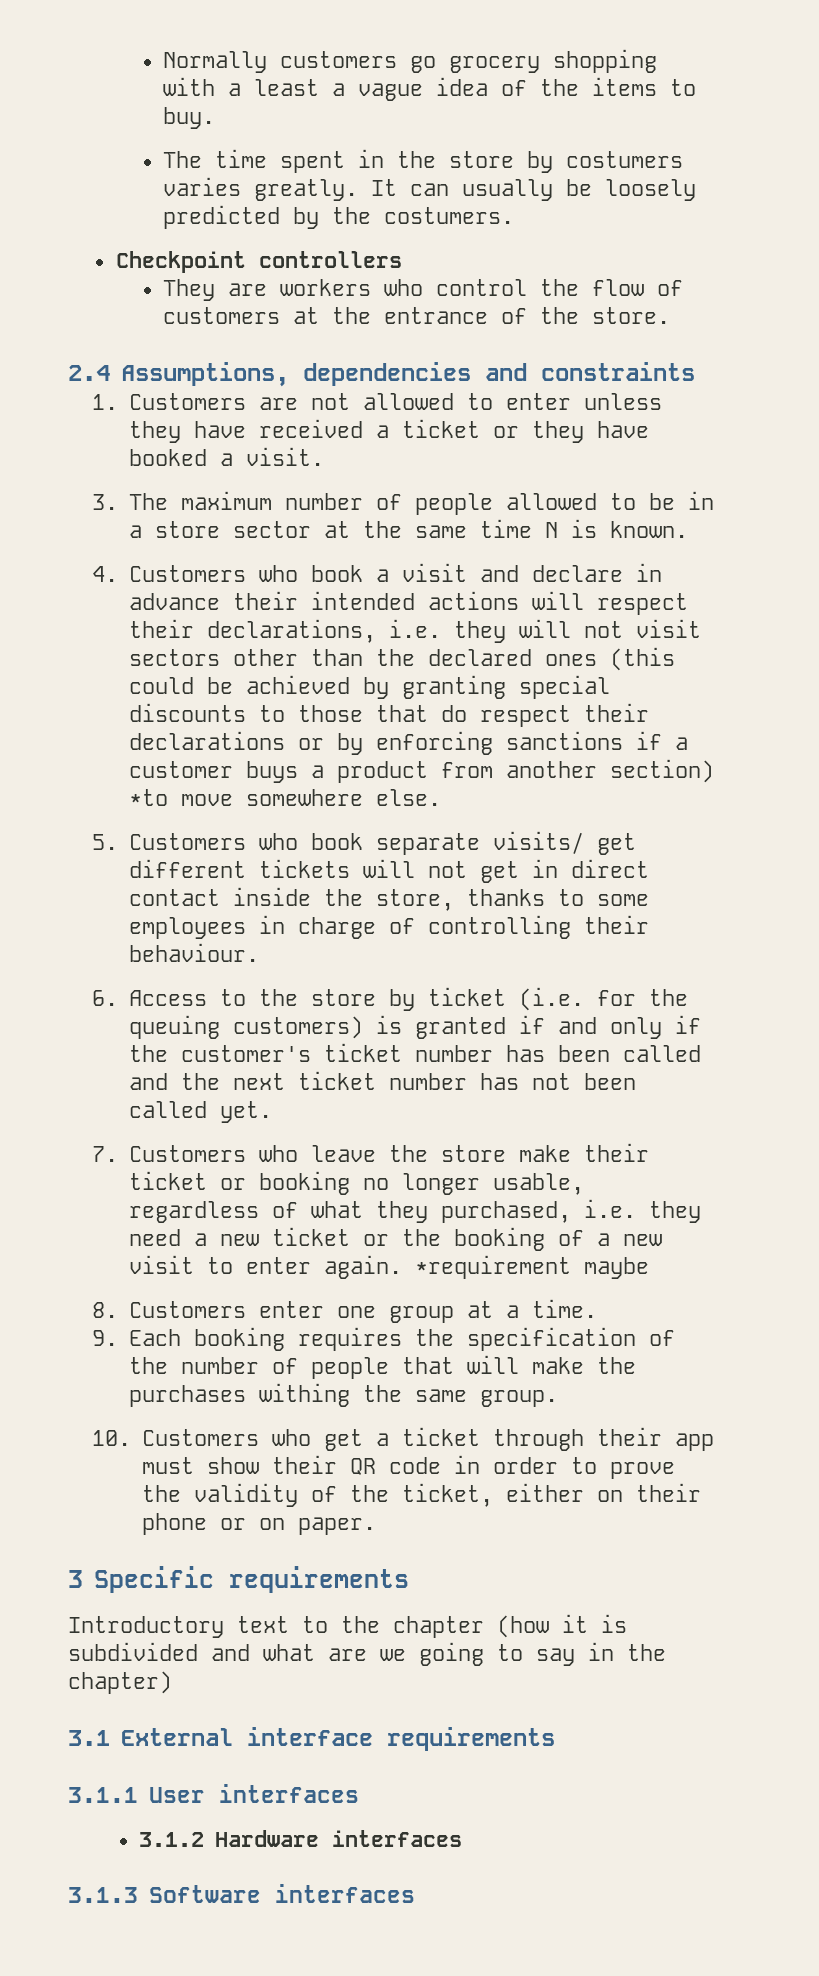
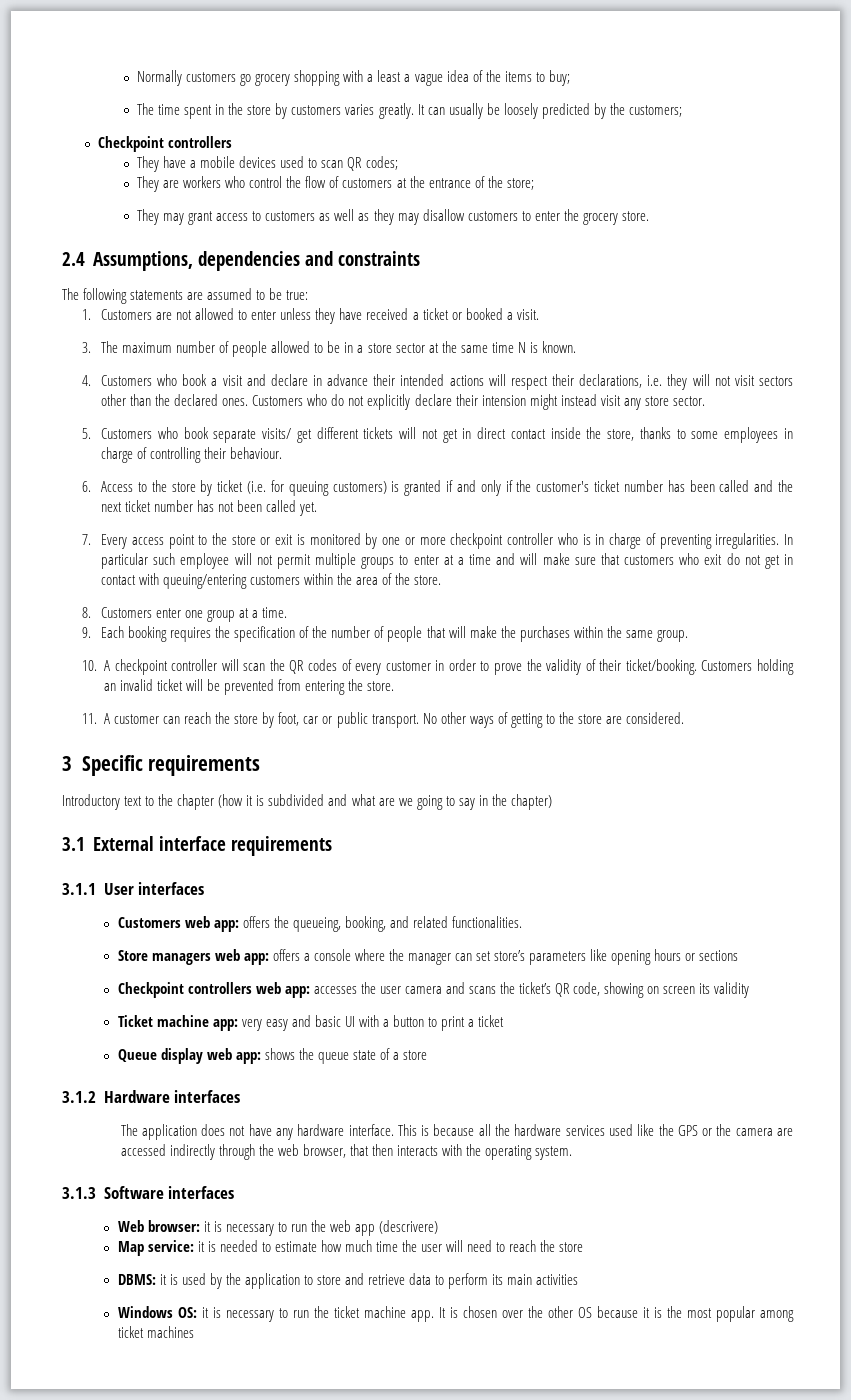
[163,107,216,129] buy. -> [548,70,570,86] buy;
[566,151,684,168] costumers -> [291,105,342,115] customers
[384,207,515,224] [115,251,402,273] costumers. // Checkpoint controllers -> [628,105,682,117] [98,136,233,152] [137,156,398,172] customers; // Checkpoint controllers // They have a mobile devices used to scan QR codes;
(580, 315) none -> [506,178,534,190] [137,209,618,225] store; // They may grant access to customers as well as they may disallow customers to enter the grocery
(695, 371) none -> [62,288,309,304] // The following statements are assumed to be true:
[531,421,649,443] they have -> (462, 316) none
[544,647,675,671] [128,675,610,699] [128,703,649,727] [128,731,688,755] [128,759,714,783] [128,789,441,806] ones (this could be achieved by granting special discounts to those that do respect their declarations or by enforcing sanctions if a customer buys a product from another section) *to move somewhere else. -> [222,394,705,410] ones. Customers who do not explicitly declare their intension might instead visit any store sector.
[648,989,688,1006] the -> (284, 486) none
[128,1143,649,1162] [128,1171,584,1195] [128,1199,701,1223] [128,1227,662,1251] [128,1255,649,1279] Customers who leave the store make their ticket or booking no longer usable, regardless of what they purchased, i.e. they need a new ticket or the booking of a new visit to enter again. *requirement maybe -> [101,533,794,549] [101,553,793,569] [101,573,442,589] Every access point to the store or exit is monitored by one or more checkpoint controller who is in charge of preventing irregularities. In particular such employee will not permit multiple groups to enter at a time and will make sure that customers who exit do not get in contact with queuing/entering customers within the area of the store.
[258,1383,350,1407] withing -> [573,626,603,638] within
[141,1427,714,1451] [141,1455,441,1475] Customers who get a ticket through their app must show their QR code -> [104,659,431,675] A checkpoint controller will scan the QR codes of every customer
[349,1483,701,1507] [141,1513,376,1535] the ticket, either on their phone or on paper. -> [599,659,794,675] [104,679,395,695] [81,712,685,728] their ticket/booking. Customers holding an invalid ticket will be prevented from entering the store. // 11. A customer can reach the store by foot, car or public transport. No other ways of getting to the store are considered.
[139,1830,463,1847] [68,1884,415,1903] 3.1.2 Hardware interfaces // 3.1.3 Software interfaces -> [117,916,522,932] [117,949,739,965] [117,982,750,998] [117,1015,505,1031] [117,1048,428,1064] [62,1090,241,1103] [120,1124,793,1140] [120,1144,573,1160] [62,1186,235,1199] [117,1220,439,1236] [117,1240,584,1256] [117,1273,579,1289] [117,1306,795,1322] [117,1326,194,1338] Customers web app: offers the queueing, booking, and related functionalities. // Store managers web app: offers a console where the manager can set store’s parameters like opening hours or sections // Checkpoint controllers web app: accesses the user camera and scans the ticket’s QR code, showing on screen its validity // Ticket machine app: very easy and basic UI with a button to print a ticket // Queue display web app: shows the queue state of a store // 3.1.2 Hardware interfaces // The application does not have any hardware interface. This is because all the hardware services used like the GPS or the camera are accessed indirectly through the web browser, that then interacts with the operating system. // 3.1.3 Software interfaces // Web browser: it is necessary to run the web app (descrivere) // Map service: it is needed to estimate how much time the user will need to reach the store // DBMS: it is used by the application to store and retrieve data to perform its main activities // Windows OS: it is necessary to run the ticket machine app. It is chosen over the other OS because it is the most popular among ticket machines

